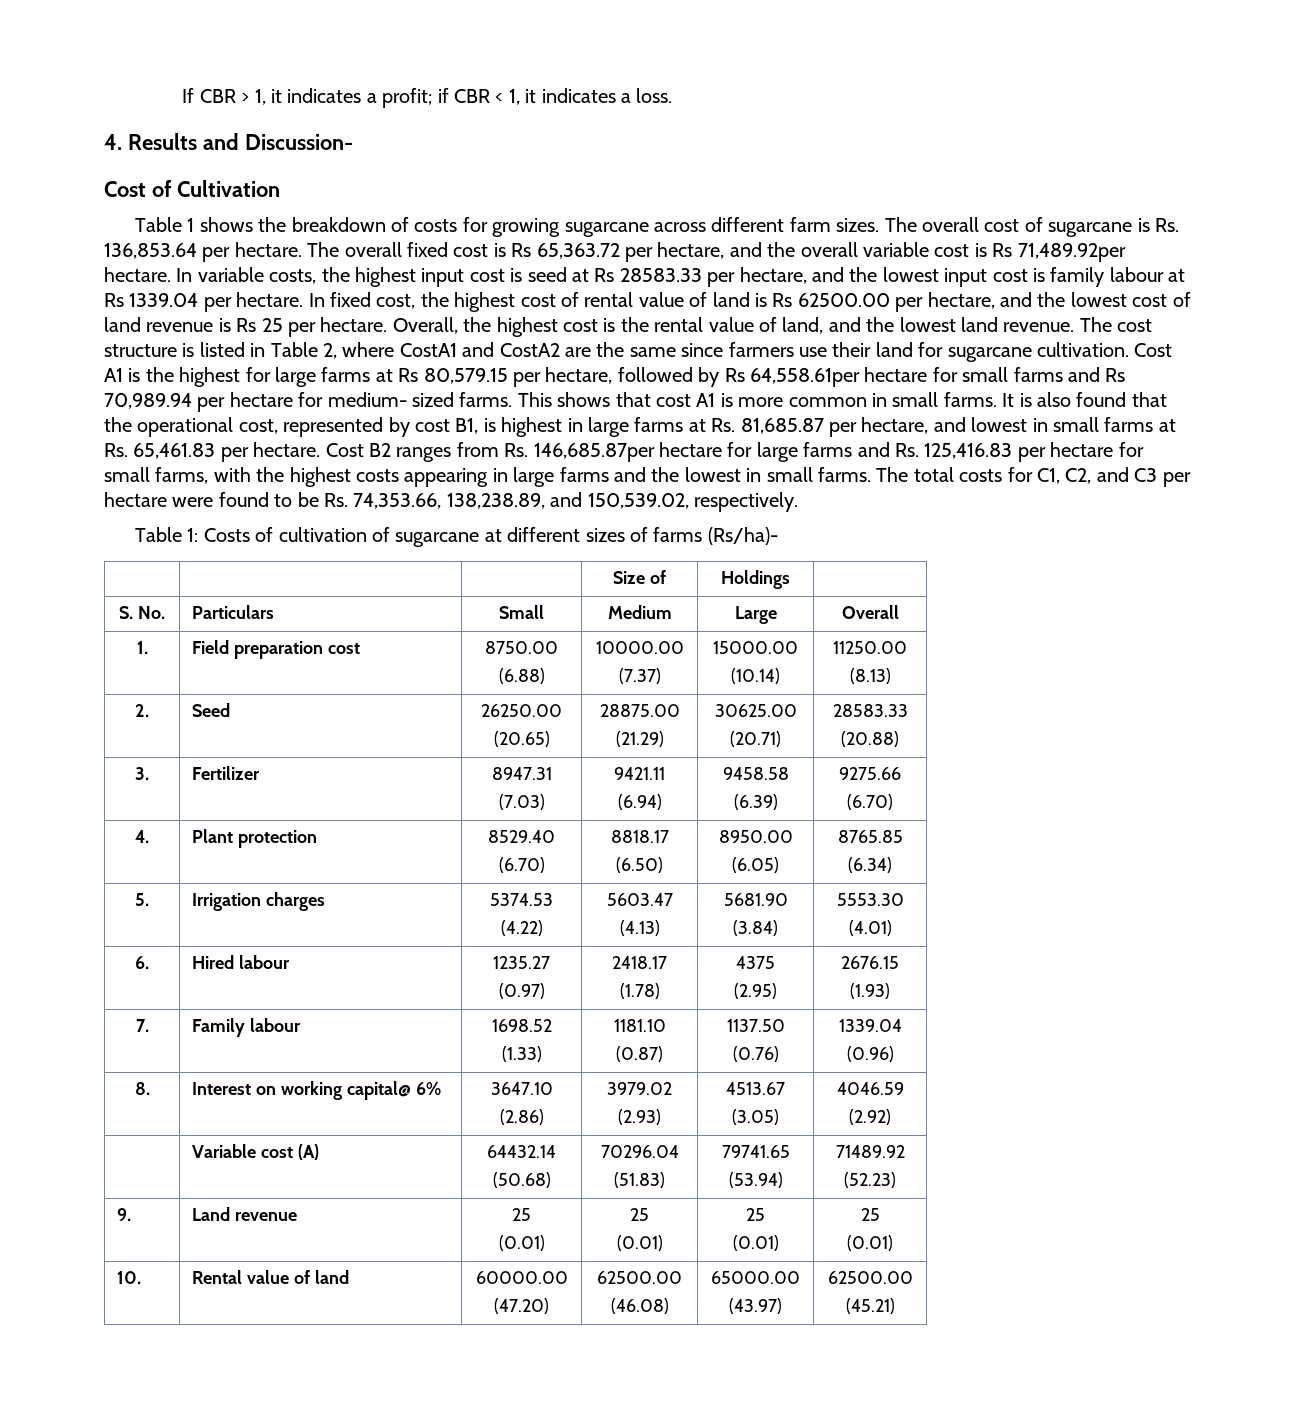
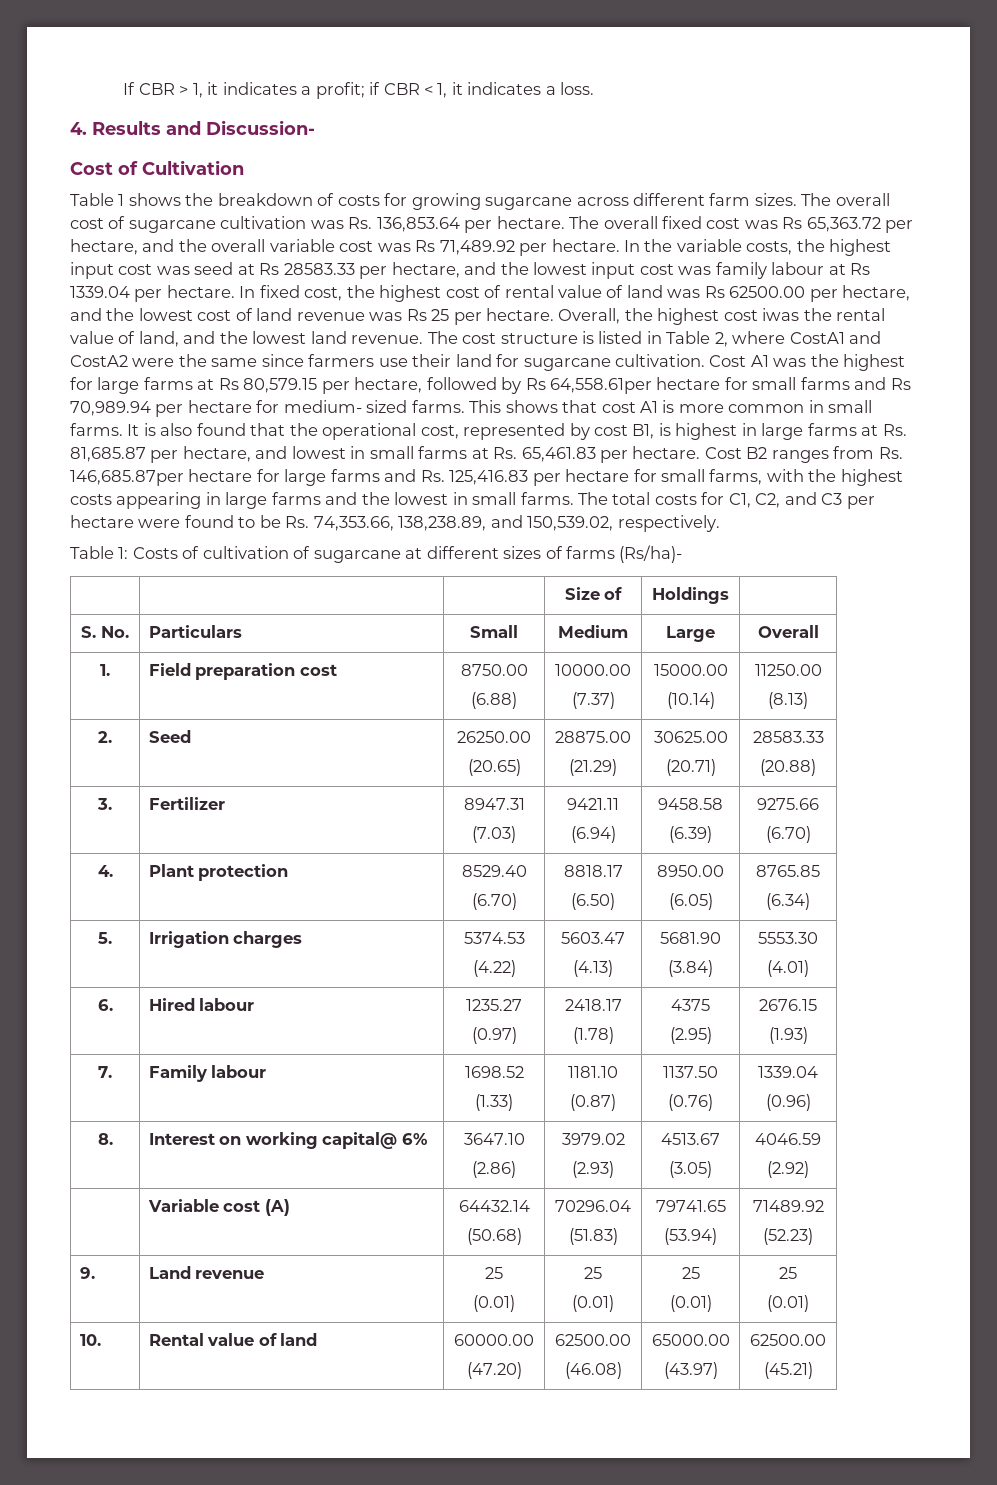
[1137,218,1150,232] is -> [220,216,344,229] cultivation was
[493,243,506,257] is -> [744,220,778,229] was
[974,243,1126,262] [104,267,193,282] is Rs 71,489.92per hectare. In -> [377,239,673,256] was Rs 71,489.92 per hectare. In the
[510,268,523,282] is -> [156,266,190,275] was
[1032,268,1045,282] is -> [678,266,712,275] was
[754,293,767,307] is -> [667,289,701,298] was
[218,318,231,332] is -> [369,312,403,321] was
[603,318,616,332] is -> [762,308,800,321] iwas
[564,347,591,357] are -> [132,358,175,367] were
[128,368,141,382] is -> [773,358,807,367] was

